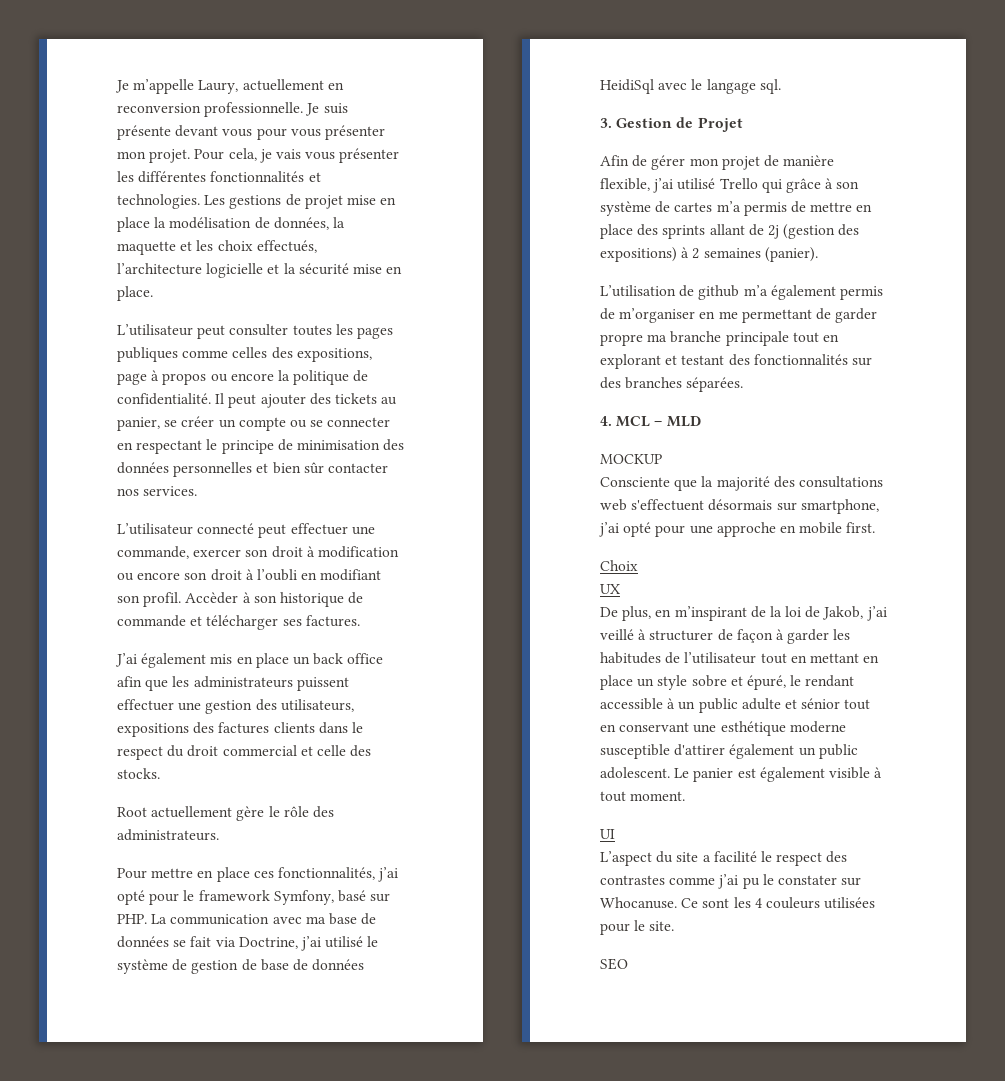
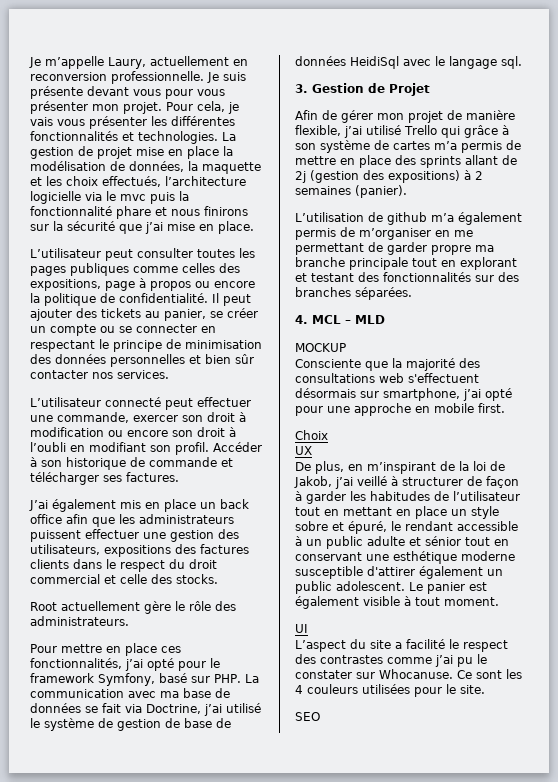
[204,195,282,209] Les gestions -> [222,132,236,141] [30,147,74,159] La gestion
[267,263,349,275] et la sécurité -> [85,191,189,204] [30,206,248,219] [30,221,163,234] via le mvc puis la fonctionnalité phare et nous finirons sur la sécurité que j’ai
[185,592,239,604] Accèder -> [213,442,262,452] Accéder

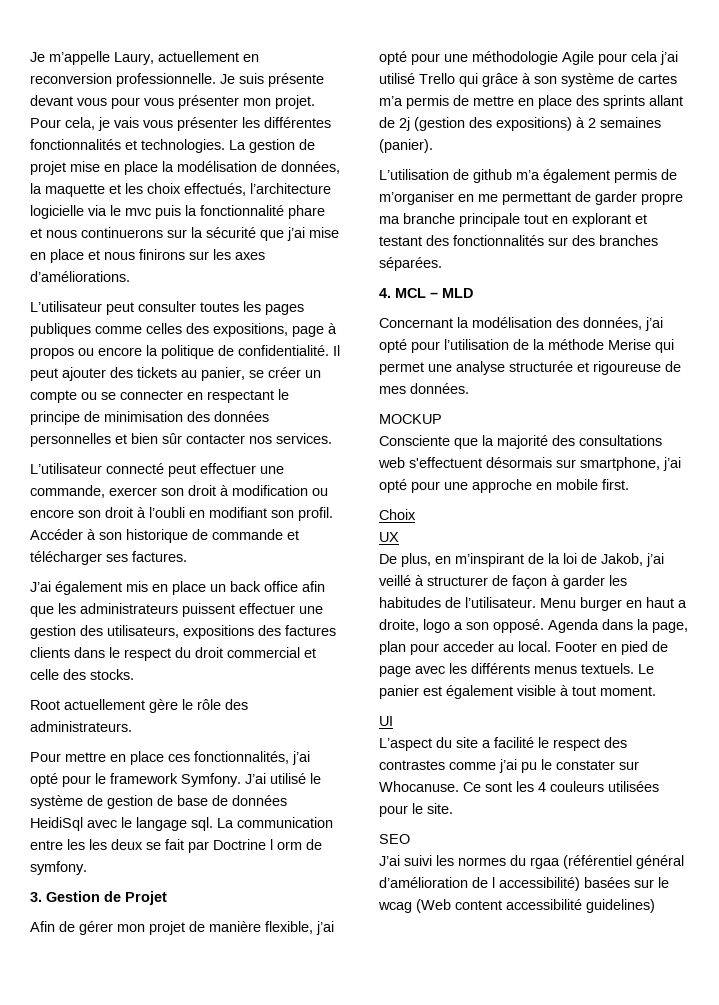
[204,206,248,216] finirons -> [81,227,163,238] continuerons
[218,221,254,234] place. -> [50,249,265,263] [30,271,130,282] place et nous finirons sur les axes d’améliorations.
[98,673,259,686] [30,688,230,698] [30,703,222,716] Symfony, basé sur PHP. La communication avec ma base de données se fait via Doctrine, j’ai -> [181,773,266,787] Symfony. J’ai
(522, 62) none -> [217,817,333,828] [30,839,322,853] [30,861,87,875] La communication entre les les deux se fait par Doctrine l orm de symfony.
(362, 132) none -> [379,51,678,65] opté pour une méthodologie Agile pour cela j’ai
(385, 319) none -> [379,317,663,331] [379,339,674,353] [379,361,681,375] [379,383,469,394] // Concernant la modélisation des données, j’ai opté pour l’utilisation de la méthode Merise qui permet une analyse structurée et rigoureuse de mes données.
[453,491,520,501] [295,506,499,519] [295,521,518,534] [295,536,509,549] [295,551,515,564] [295,566,503,579] [295,581,405,594] l’utilisateur tout en mettant en place un style sobre et épuré, le rendant accessible à un public adulte et sénior tout en conservant une esthétique moderne susceptible d'attirer également un public adolescent. -> [465,597,687,611] [379,619,688,633] [379,641,668,655] [379,663,634,677] l’utilisateur. Menu burger en haut a droite, logo a son opposé. Agenda dans la page, plan pour acceder au local. Footer en pied de page avec les différents menus textuels.
(320, 716) none -> [379,855,684,869] [379,877,669,891] [378,899,655,913] // J’ai suivi les normes du rgaa (référentiel général d’amélioration de l accessibilité) basées sur le wcag (Web content accessibilité guidelines)

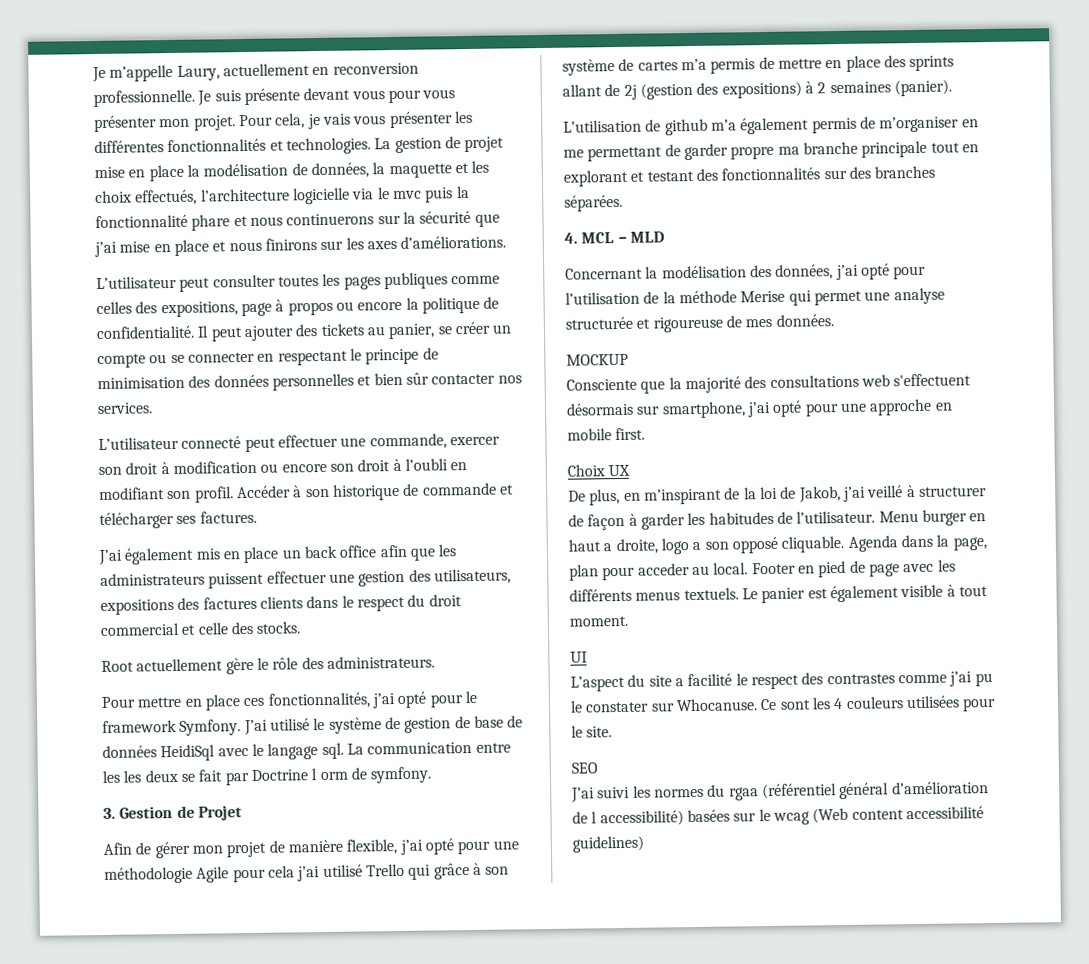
(416, 514) // -> (605, 470) none
[493,619,544,633] opposé. -> [731,535,845,554] opposé cliquable.

